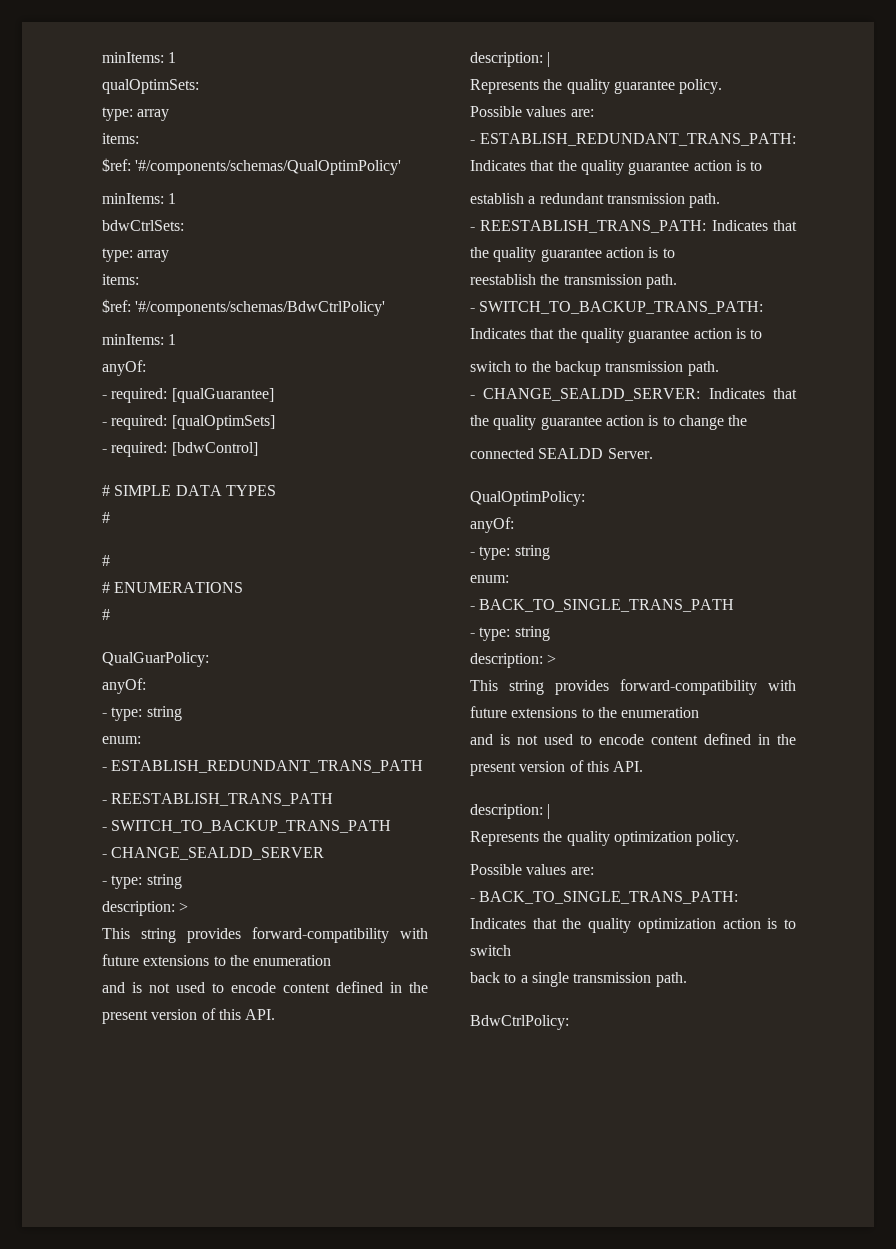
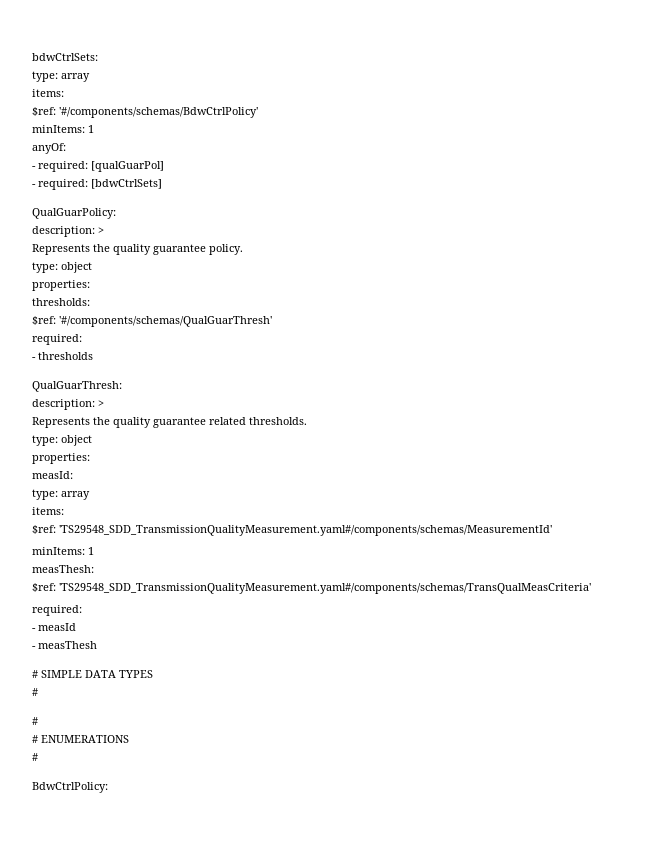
[102,52,177,63] [102,79,199,94] [102,107,170,121] [102,133,139,144] [102,158,402,175] [102,193,177,204] minItems: 1 // qualOptimSets: // type: array // items: // $ref: '#/components/schemas/QualOptimPolicy' // minItems: 1 // -> (32, 57) none
[171,388,274,403] [102,415,275,430] [102,442,258,457] [qualGuarantee] // - required: [qualOptimSets] // - required: [bdwControl] -> [91,161,164,172] [32,179,162,190] [32,208,116,219] [32,226,104,237] [32,244,243,255] [32,262,92,273] [32,280,90,291] [32,298,90,306] [32,316,272,327] [32,334,82,345] [32,352,93,360] [32,381,122,392] [32,399,104,410] [32,417,307,428] [32,435,92,446] [32,453,90,464] [32,471,73,479] [32,489,90,500] [32,507,64,515] [32,525,552,536] [32,547,94,555] [32,565,94,573] [32,583,591,594] [32,605,82,616] [32,623,76,631] [32,641,97,649] [qualGuarPol] // - required: [bdwCtrlSets] // QualGuarPolicy: // description: > // Represents the quality guarantee policy. // type: object // properties: // thresholds: // $ref: '#/components/schemas/QualGuarThresh' // required: // - thresholds // QualGuarThresh: // description: > // Represents the quality guarantee related thresholds. // type: object // properties: // measId: // type: array // items: // $ref: 'TS29548_SDD_TransmissionQualityMeasurement.yaml#/components/schemas/MeasurementId' // minItems: 1 // measThesh: // $ref: 'TS29548_SDD_TransmissionQualityMeasurement.yaml#/components/schemas/TransQualMeasCriteria' // required: // - measId // - measThesh
[102,652,209,667] [102,678,146,694] [102,706,182,721] [102,736,141,744] [102,760,424,773] [102,793,334,806] [102,820,392,833] [102,847,325,860] [102,874,182,889] [102,901,189,916] [102,927,428,943] [102,954,332,966] [102,981,428,993] [102,1008,276,1024] [470,52,551,67] [470,79,723,94] [470,106,594,117] [470,133,796,146] [470,160,763,175] [470,193,721,208] [470,220,797,233] [470,247,675,262] [470,274,677,289] [470,301,764,314] [470,328,763,343] [470,361,719,376] [470,388,797,401] [470,415,748,430] [470,448,653,459] [470,491,585,506] [470,517,514,533] [470,545,550,560] [470,575,509,583] [470,599,735,612] [470,626,550,641] [470,653,557,668] [470,679,796,695] [470,706,700,718] [470,733,796,745] [470,760,644,776] [470,804,551,819] [470,831,740,846] [470,864,594,875] [470,891,739,904] [470,918,796,933] [470,945,511,956] [470,972,687,987] // QualGuarPolicy: // anyOf: // - type: string // enum: // - ESTABLISH_REDUNDANT_TRANS_PATH // - REESTABLISH_TRANS_PATH // - SWITCH_TO_BACKUP_TRANS_PATH // - CHANGE_SEALDD_SERVER // - type: string // description: > // This string provides forward-compatibility with future extensions to the enumeration // and is not used to encode content defined in the present version of this API. // description: | // Represents the quality guarantee policy. // Possible values are: // - ESTABLISH_REDUNDANT_TRANS_PATH: Indicates that the quality guarantee action is to // establish a redundant transmission path. // - REESTABLISH_TRANS_PATH: Indicates that the quality guarantee action is to // reestablish the transmission path. // - SWITCH_TO_BACKUP_TRANS_PATH: Indicates that the quality guarantee action is to // switch to the backup transmission path. // - CHANGE_SEALDD_SERVER: Indicates that the quality guarantee action is to change the // connected SEALDD Server. // QualOptimPolicy: // anyOf: // - type: string // enum: // - BACK_TO_SINGLE_TRANS_PATH // - type: string // description: > // This string provides forward-compatibility with future extensions to the enumeration // and is not used to encode content defined in the present version of this API. // description: | // Represents the quality optimization policy. // Possible values are: // - BACK_TO_SINGLE_TRANS_PATH: Indicates that the quality optimization action is to switch // back to a single transmission path. -> (38, 757) none

